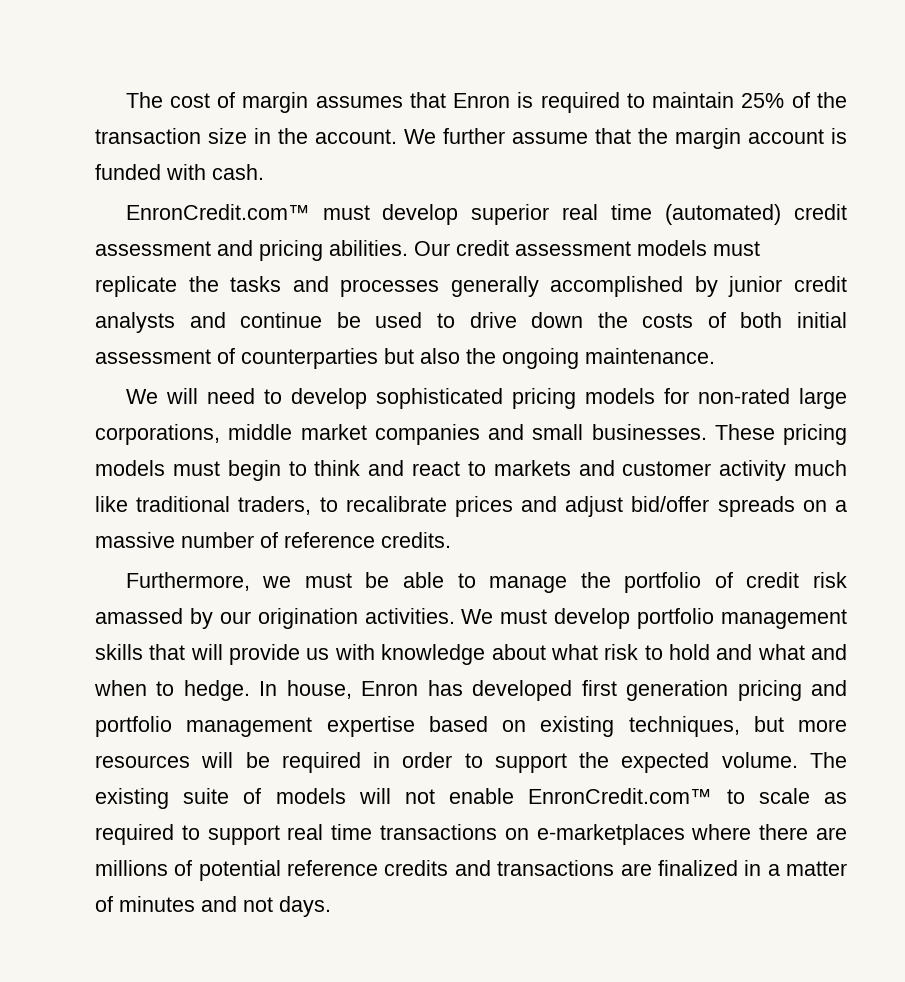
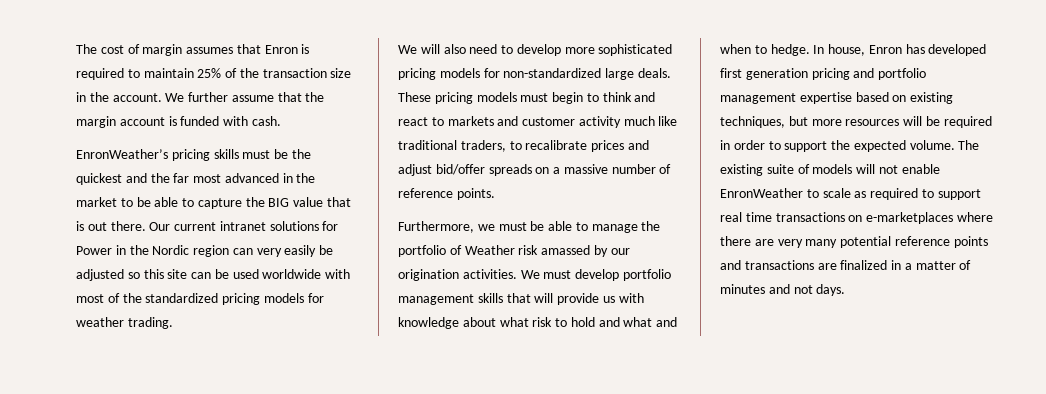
[125,204,847,225] [95,240,760,261] [95,276,847,297] [95,312,847,333] [95,348,715,369] EnronCredit.com™ must develop superior real time (automated) credit assessment and pricing abilities. Our credit assessment models must replicate the tasks and processes generally accomplished by junior credit analysts and continue be used to drive down the costs of both initial assessment of counterparties but also the ongoing maintenance. -> [76,149,311,161] [76,173,316,185] [76,197,352,209] [76,221,339,231] [76,245,334,257] [76,269,351,281] [76,293,324,305] [76,317,173,329] EnronWeather’s pricing skills must be the quickest and the far most advanced in the market to be able to capture the BIG value that is out there. Our current intranet solutions for Power in the Nordic region can very easily be adjusted so this site can be used worldwide with most of the standardized pricing models for weather trading.
(198, 396) none -> [443,44,466,54] also
(367, 398) none -> [564,47,595,54] more
[697,388,848,409] [95,424,707,445] non-rated large corporations, middle market companies and small businesses. -> [503,68,671,80] non-standardized large deals.
[381,532,451,548] credits. -> [456,188,495,200] points.
[746,572,800,588] credit -> [464,245,515,255] Weather
[528,788,713,804] EnronCredit.com™ -> [720,188,803,198] EnronWeather
[95,860,193,876] millions of -> [777,239,838,248] very many
[384,860,449,876] credits -> [953,236,988,248] points

